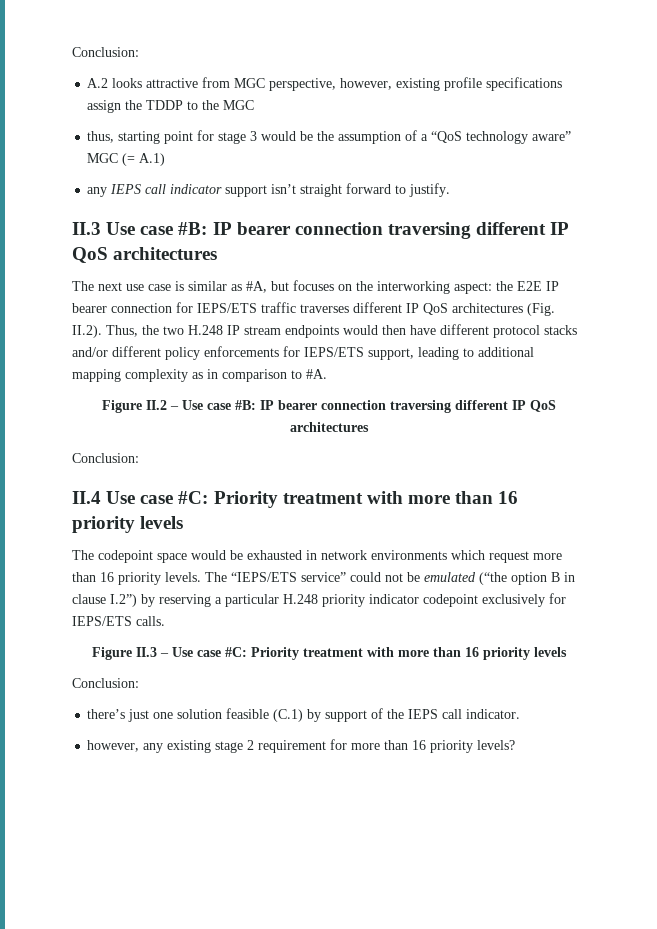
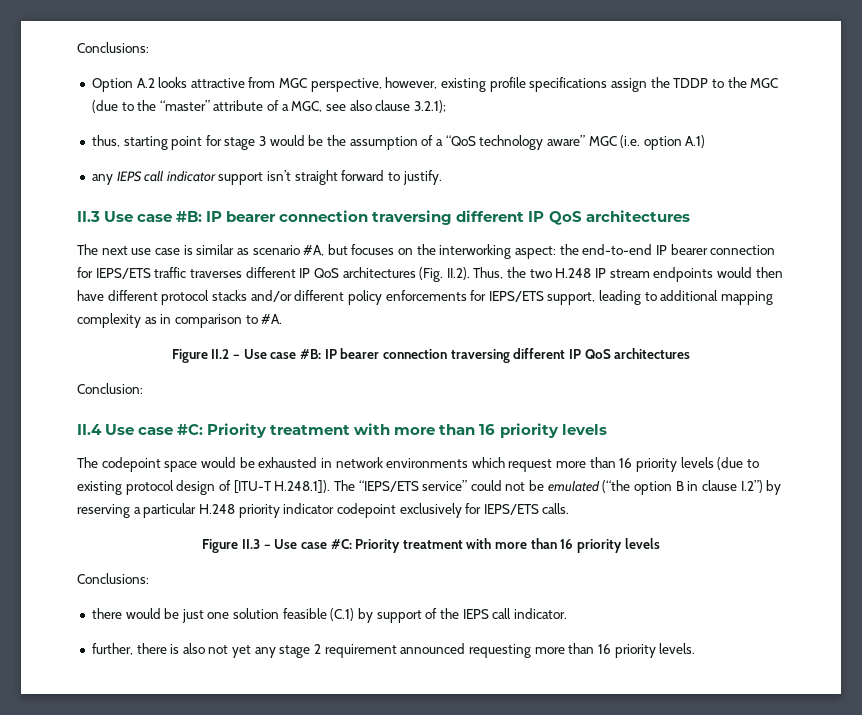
[72,47,139,57] Conclusion: // -> [77,42,149,53] [91,78,133,92] Conclusions: // Option
(255, 105) none -> [91,100,446,113] (due to the “master” attribute of a MGC, see also clause 3.2.1);
[122,153,136,166] (= -> [620,135,682,150] (i.e. option
(242, 287) none -> [252,245,300,255] scenario
[517,281,542,291] E2E -> [582,244,653,255] end-to-end
[165,572,201,582] levels. -> [680,457,759,470] [77,480,331,495] levels (due to existing protocol design of [ITU-T H.248.1]).
[72,678,139,688] [87,709,126,719] Conclusion: // there’s -> [77,573,149,584] [91,608,180,619] Conclusions: // there would be
[87,740,212,753] however, any existing -> [91,643,276,658] further, there is also not yet any
[330,739,516,753] for more than 16 priority levels? -> [400,643,696,658] announced requesting more than 16 priority levels.

